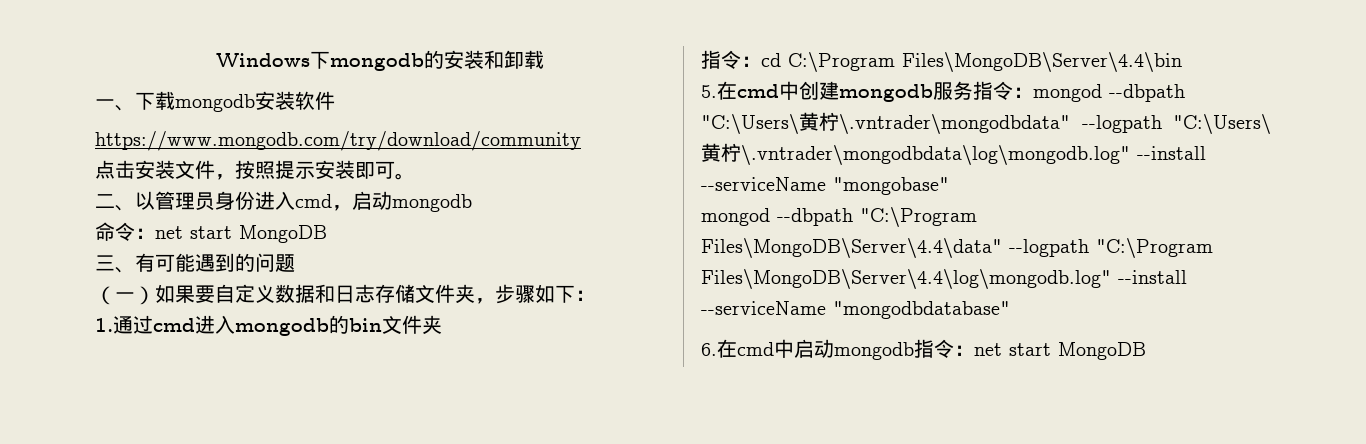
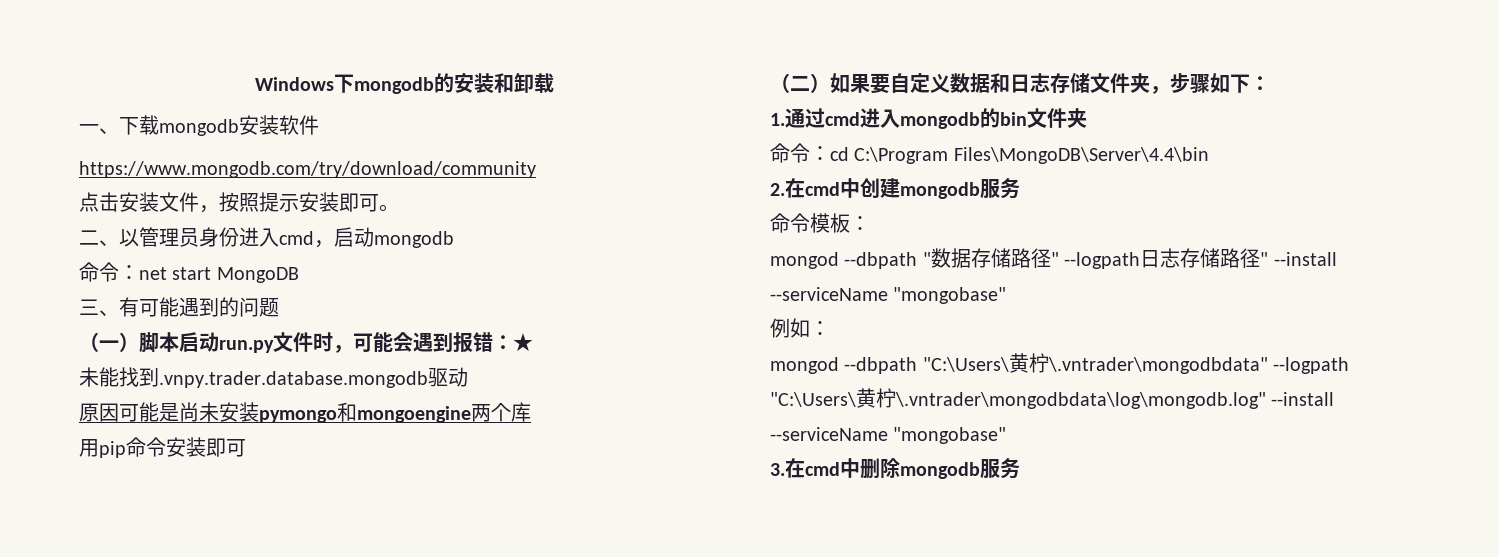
(155, 295) none -> [139,332,533,353] [79,367,468,388] [79,402,531,423] [79,437,246,458] [770,73,830,93] 脚本启动run.py文件时，可能会遇到报错：★ // 未能找到.vnpy.trader.database.mongodb驱动 // 原因可能是尚未安装pymongo和mongoengine两个库 // 用pip命令安装即可 // （二）
[701,50,721,69] 指 -> [770,143,790,163] 命
[701,85,717,98] 5. -> [770,183,785,196] 2.
[973,81,1033,100] 指令： -> [770,213,870,233] [770,248,1337,269] [770,287,1007,304] [770,318,830,338] // 命令模板： // mongod --dbpath "数据存储路径" --logpath日志存储路径" --install --serviceName "mongobase" // 例如： //
[701,207,977,227] [701,238,1213,258] [701,269,1187,289] [701,301,1010,319] [701,339,1146,360] mongod --dbpath "C:\Program Files\MongoDB\Server\4.4\data" --logpath "C:\Program Files\MongoDB\Server\4.4\log\mongodb.log" --install --serviceName "mongodbdatabase" // 6.在cmd中启动mongodb指令：net start MongoDB -> [770,458,1020,479] 3.在cmd中删除mongodb服务

